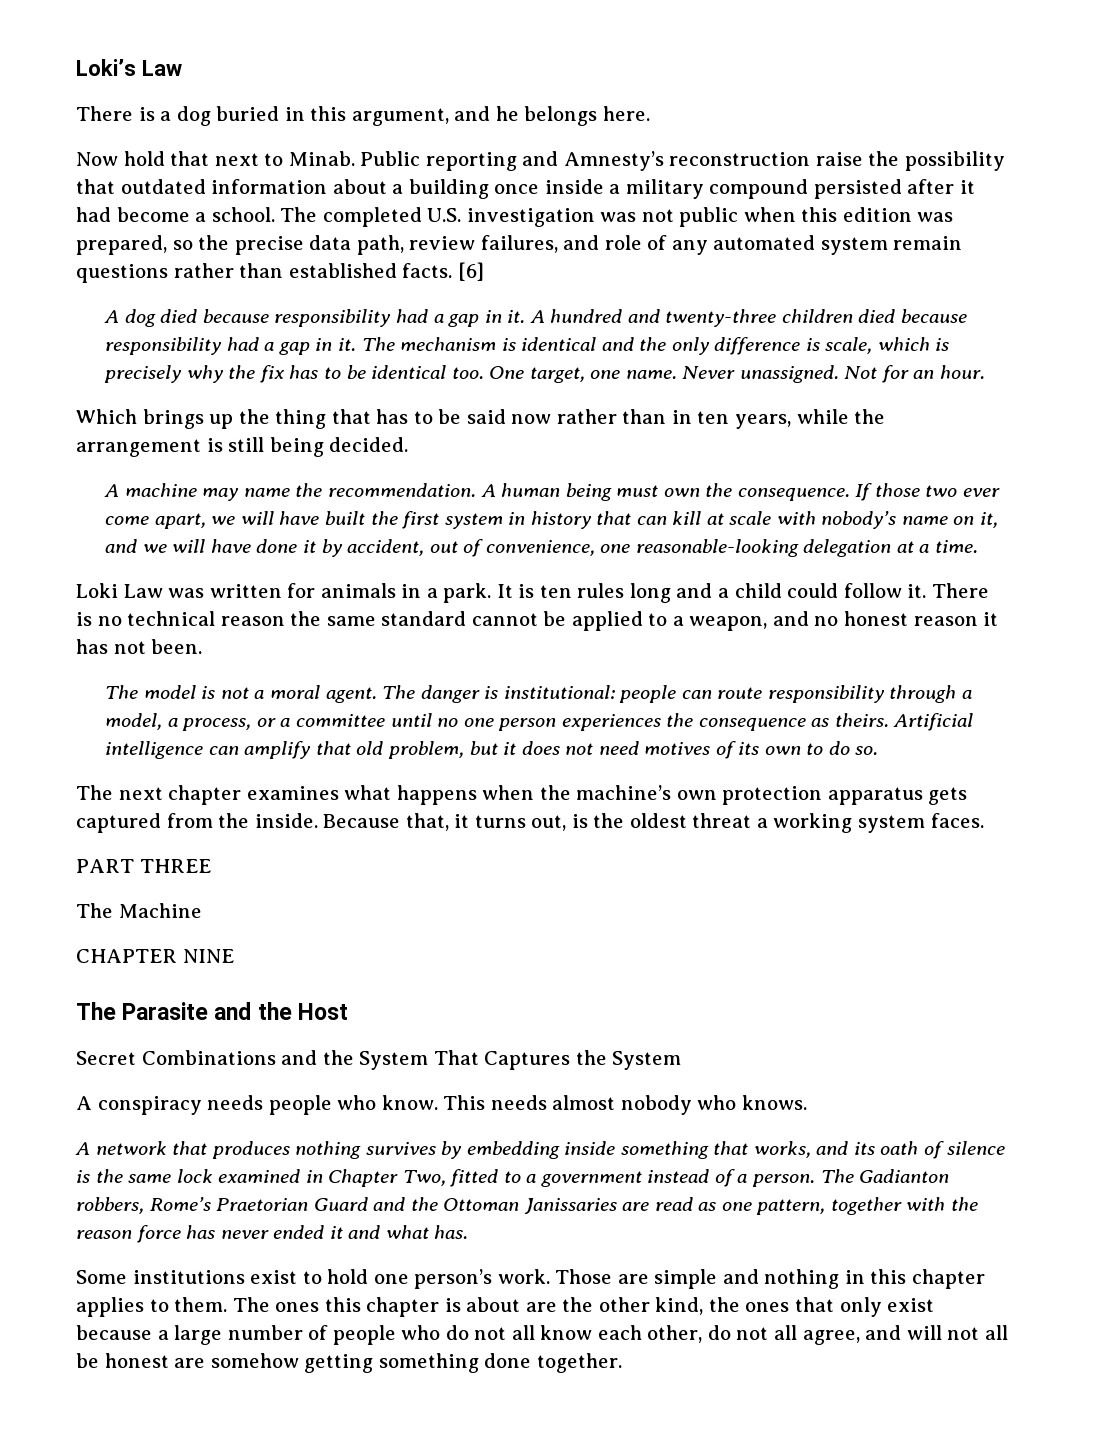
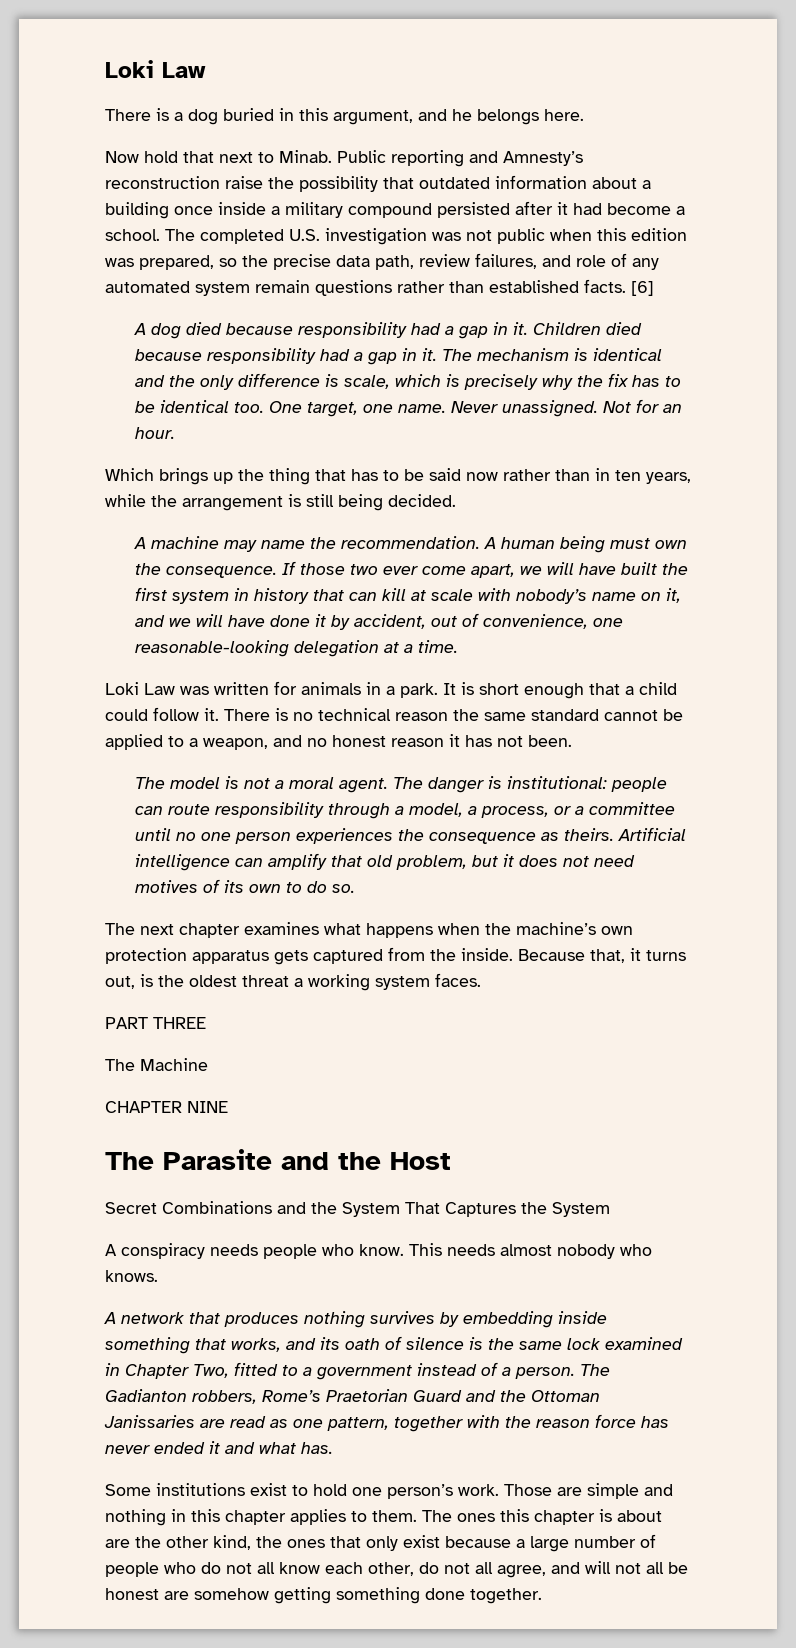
[76,59,136,76] Loki’s -> [105,60,154,78] Loki
[529,309,853,327] A hundred and twenty-three children -> [532,322,601,335] Children
[539,583,713,603] ten rules long and -> [479,683,620,699] short enough that

